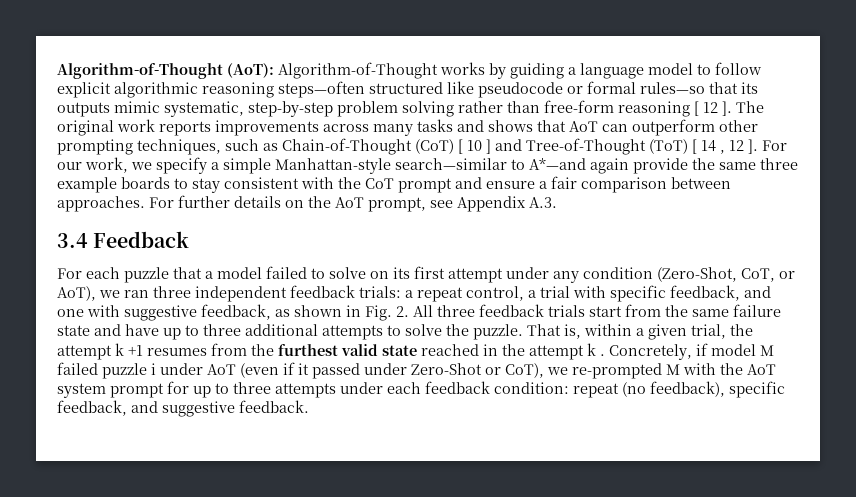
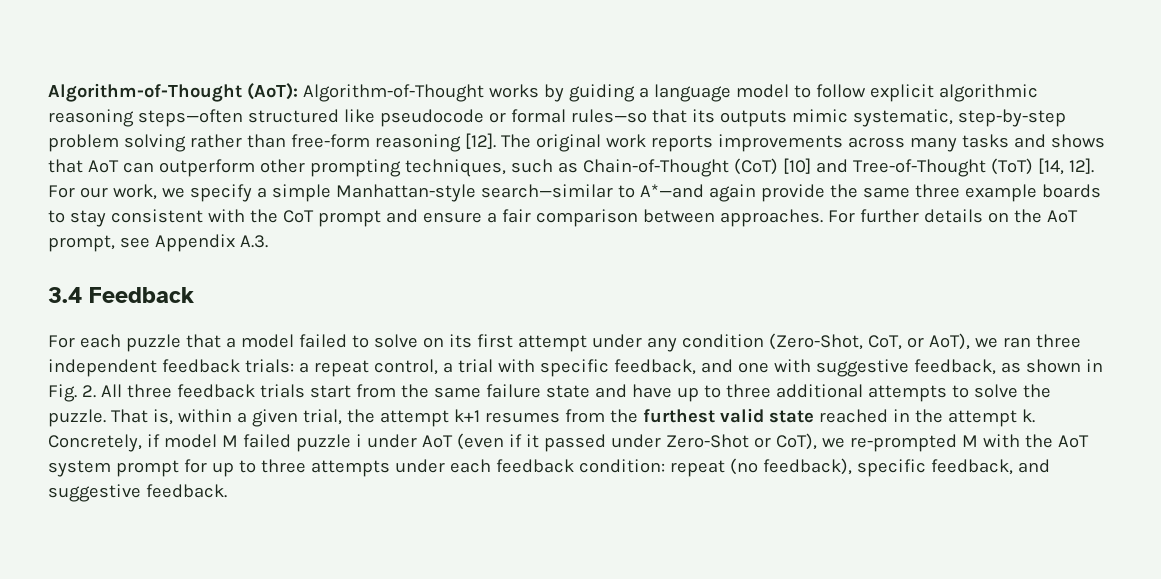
[694,101,732,116] [ 12 ]. -> [464,133,496,149] [12].
[458,138,758,155] [ 10 ] and Tree-of-Thought (ToT) [ 14 , 12 ]. -> [782,158,1094,177] [10] and Tree-of-Thought (ToT) [14, 12].
[115,343,143,356] k +1 -> [453,409,480,422] k+1
[587,343,605,356] k . -> [1021,409,1035,423] k.

